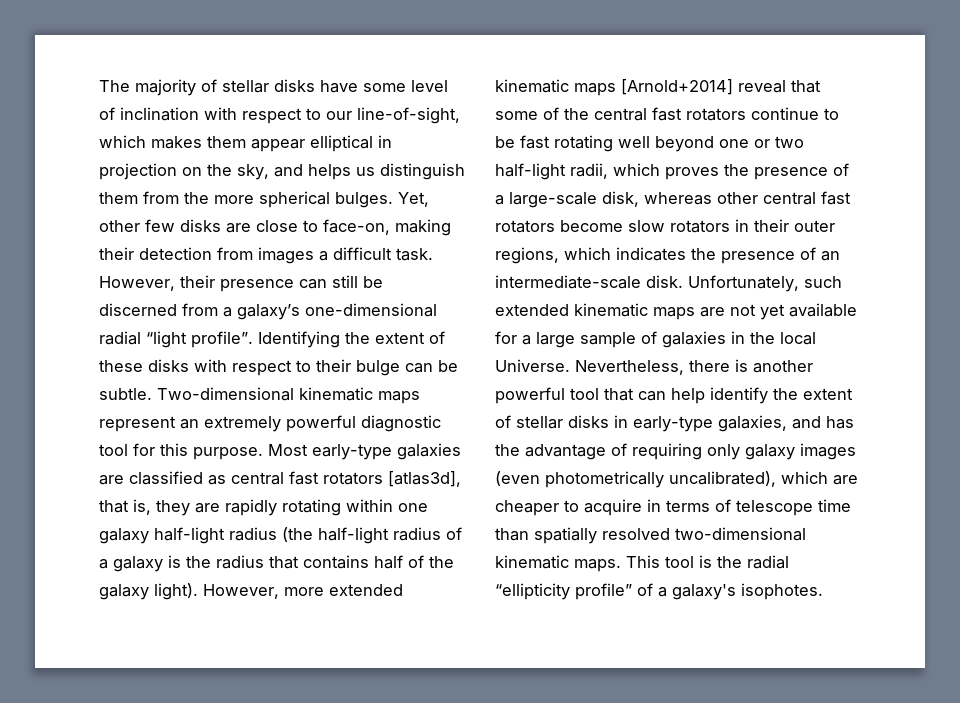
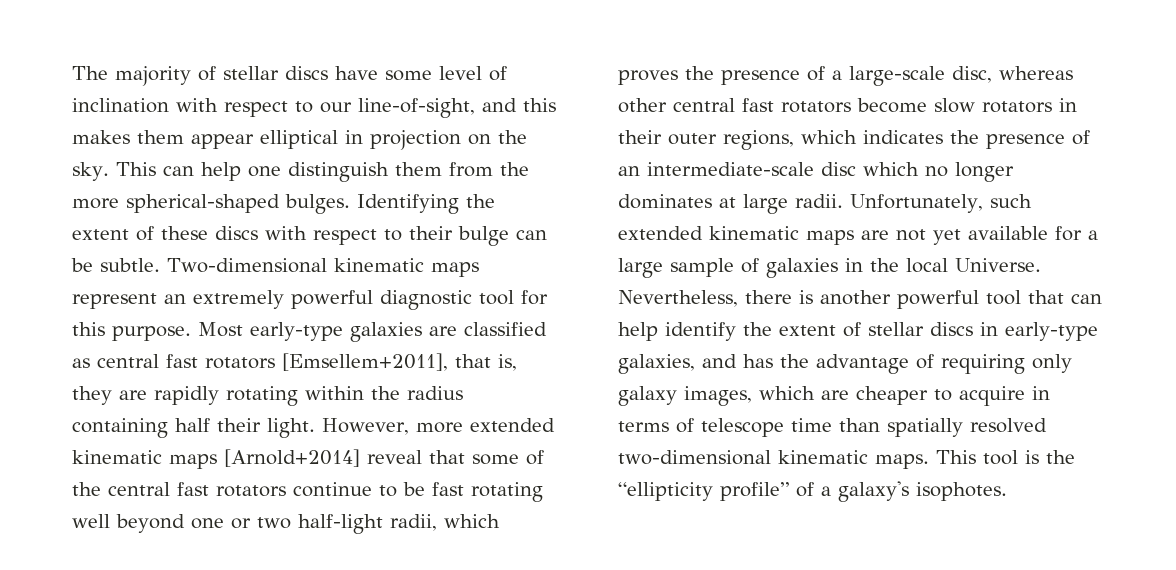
[274,79,315,92] disks -> [285,66,328,80] discs
[99,135,146,148] which -> [482,98,556,112] and this
[237,164,375,180] sky, and helps us -> [72,162,281,181] sky. This can help one
[259,191,429,208] [99,219,451,236] [99,247,433,264] [99,275,383,292] [99,303,437,320] [99,331,253,348] spherical bulges. Yet, other few disks are close to face-on, making their detection from images a difficult task. However, their presence can still be discerned from a galaxy’s one-dimensional radial “light profile”. -> [126,194,350,214] spherical-shaped bulges.
[148,359,189,372] disks -> [215,226,258,240] discs
[388,471,461,487] [atlas3d], -> [282,353,448,371] [Emsellem+2011],
[398,503,428,512] [99,527,462,544] [99,555,454,572] [99,583,198,600] one galaxy half-light radius (the half-light radius of a galaxy is the radius that contains half of the galaxy light). -> [371,386,463,400] [72,418,315,438] the radius containing half their light.
[602,191,639,207] disk, -> [952,66,992,83] disc,
[646,275,683,288] disk. -> [821,162,1014,182] [618,194,843,214] disc which no longer dominates at large radii.
[568,415,609,428] disks -> [930,322,973,336] discs
[800,443,856,460] [495,471,776,488] images (even photometrically uncalibrated), -> [684,386,752,406] images,
[747,555,789,569] radial -> (1075, 457) none

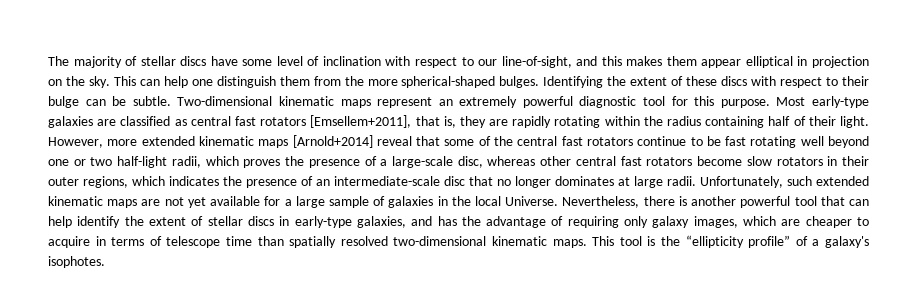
(210, 425) none -> [793,116,806,126] of
[863,162,919,176] which -> [469,176,493,186] that

